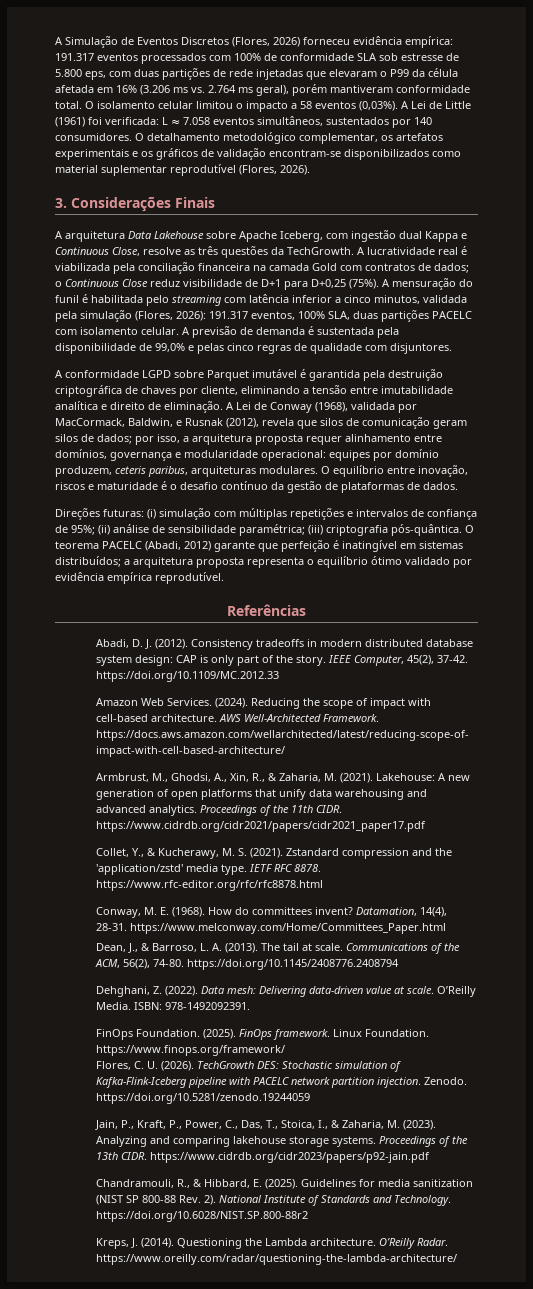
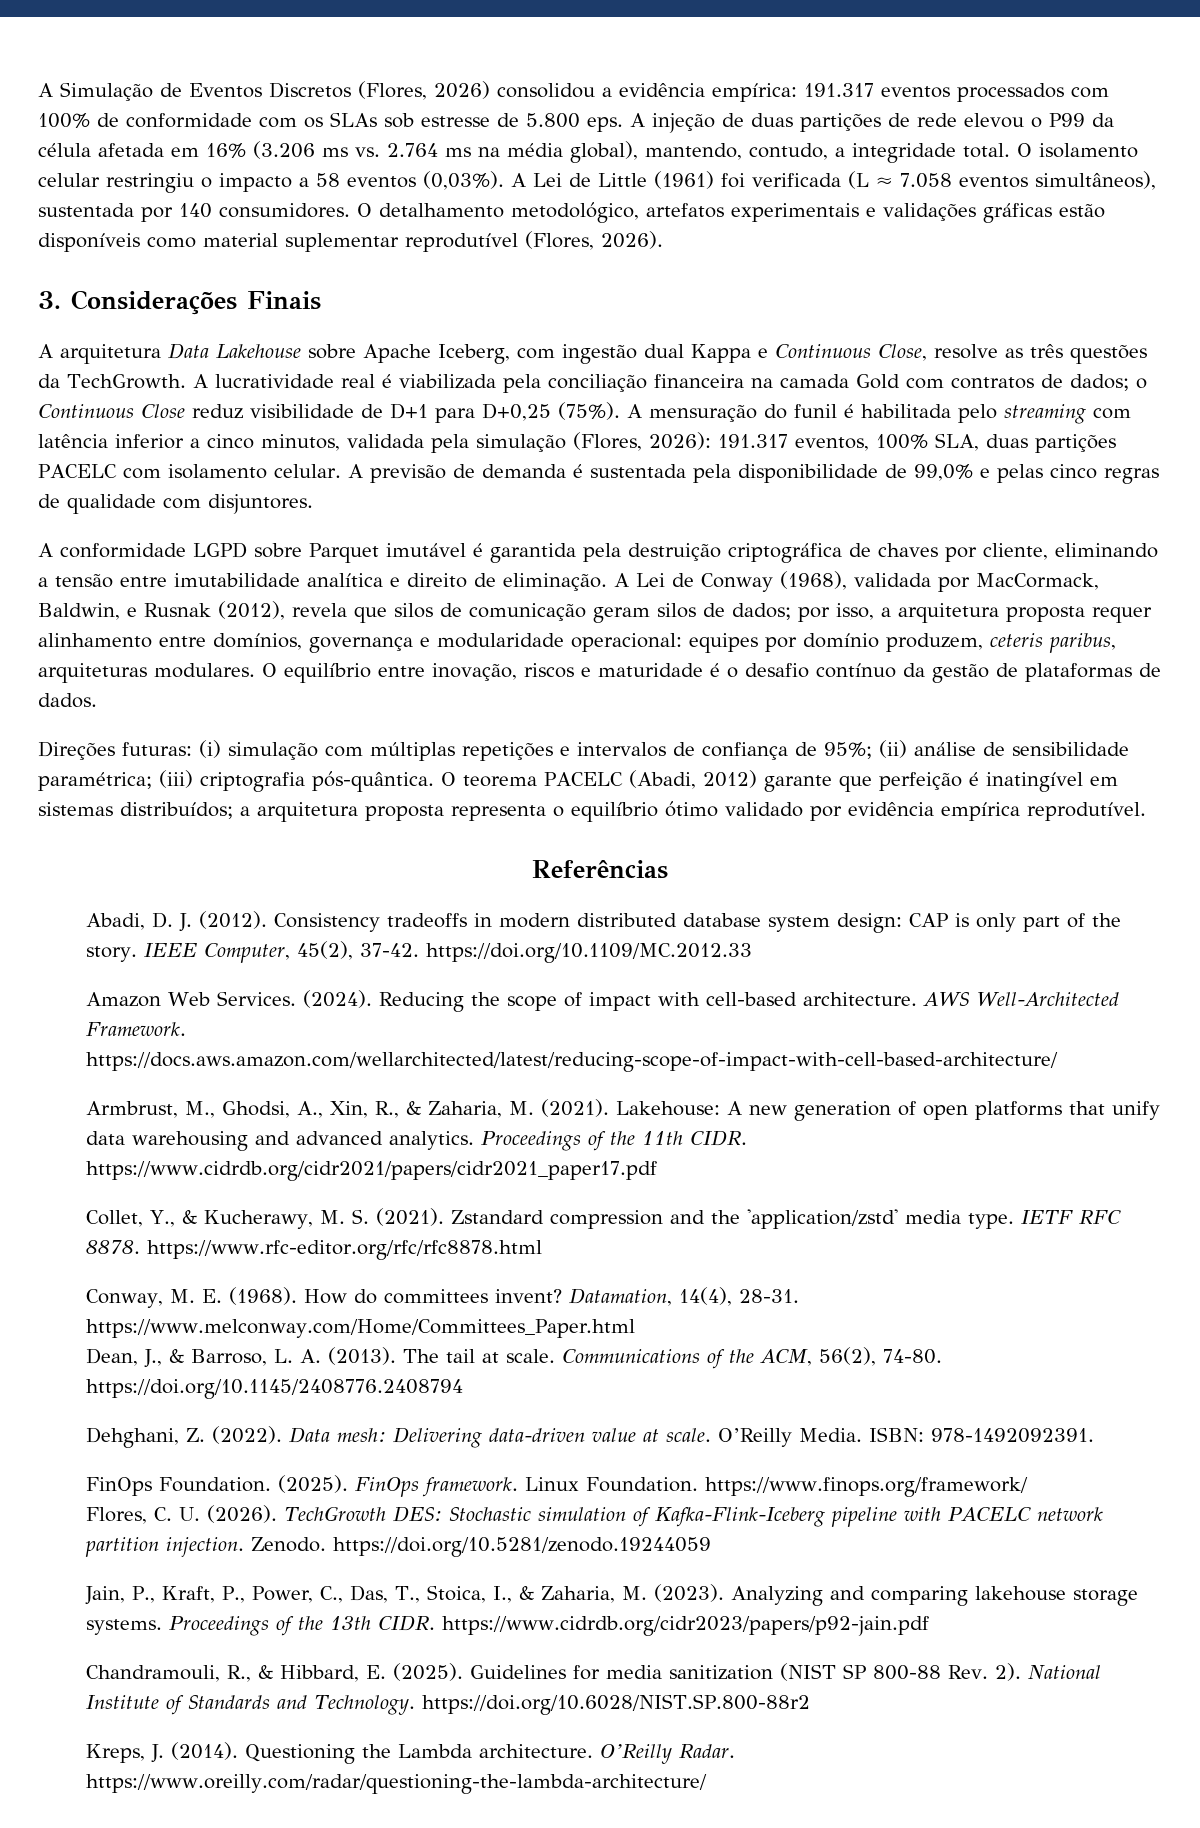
[303,37,350,45] forneceu -> [497,83,612,98] consolidou a
[357,53,377,61] SLA -> [259,112,377,128] com os SLAs
[85,71,131,80] eps, com -> [587,113,744,133] eps. A injeção de
[256,69,377,80] injetadas que elevaram -> [964,113,1024,128] elevou
[256,84,470,96] geral), porém mantiveram conformidade -> [478,141,956,163] na média global), mantendo, contudo, a integridade
[196,101,233,109] limitou -> [106,173,194,193] restringiu
[105,117,168,125] verificada: L -> [752,171,869,189] verificada (L
[257,116,389,126] simultâneos, sustentados -> [1035,171,1156,190] [38,203,134,217] simultâneos), sustentada
[223,132,443,144] [55,148,429,160] metodológico complementar, os artefatos experimentais e os gráficos de validação encontram-se disponibilizados -> [511,202,1105,223] [38,233,140,252] metodológico, artefatos experimentais e validações gráficas estão disponíveis

